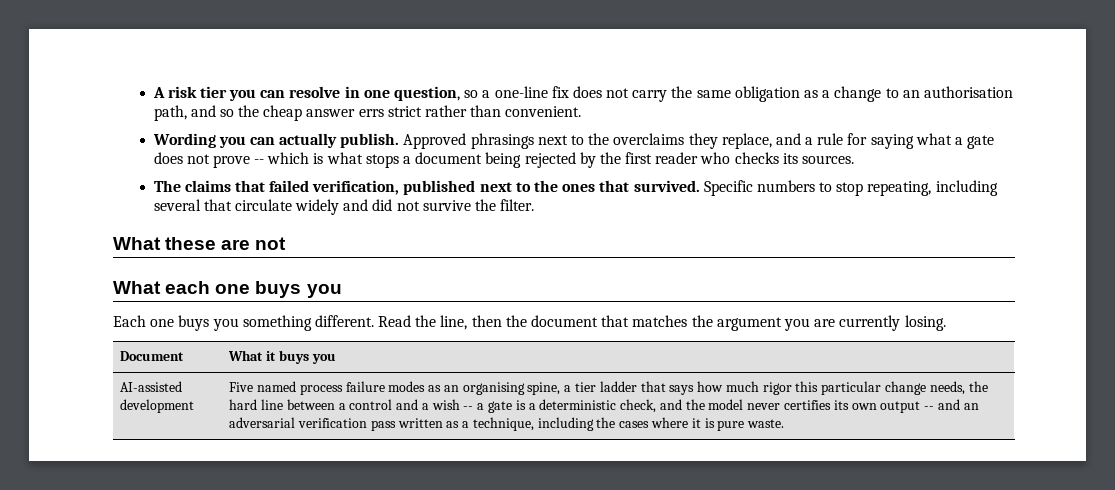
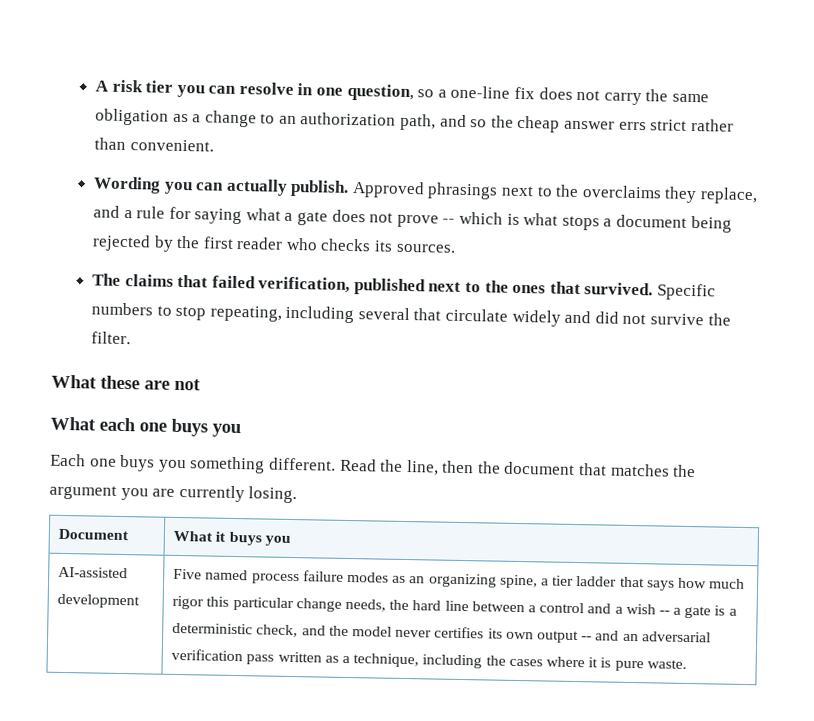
[923,86,1013,98] authorisation -> [300,112,397,126] authorization
[462,382,525,395] organising -> [428,573,497,588] organizing

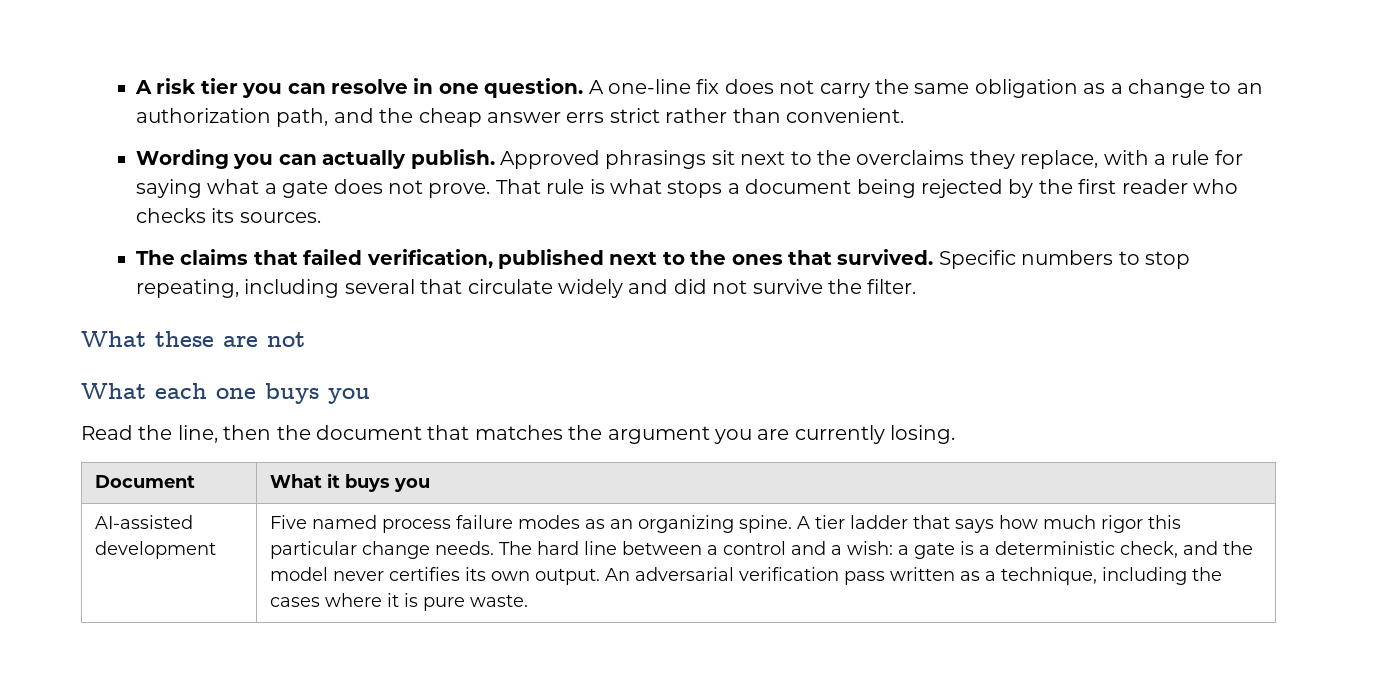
[346,83,447,102] question, so a -> [484,78,604,98] question. A
[470,119,488,128] so -> (374, 115) none
(499, 191) none -> [711,150,735,165] sit
[92,205,120,218] and -> [1103,150,1149,165] with
[396,211,504,228] prove -- which -> [428,179,585,198] prove. That rule
[50,453,336,474] Each one buys you something different. -> (370, 396) none
[499,574,549,589] spine, a -> [739,515,811,533] spine. A
[345,598,410,612] needs, the -> [435,541,533,555] needs. The
[625,603,670,615] wish -- -> [847,541,894,555] wish:
[536,630,639,644] output -- and an -> [535,568,631,585] output. An

